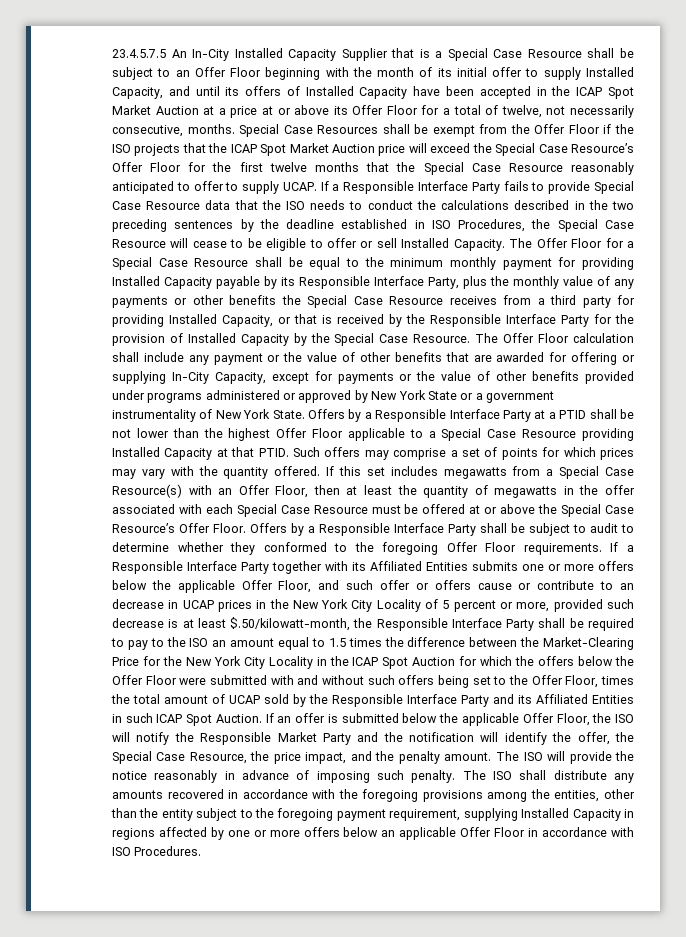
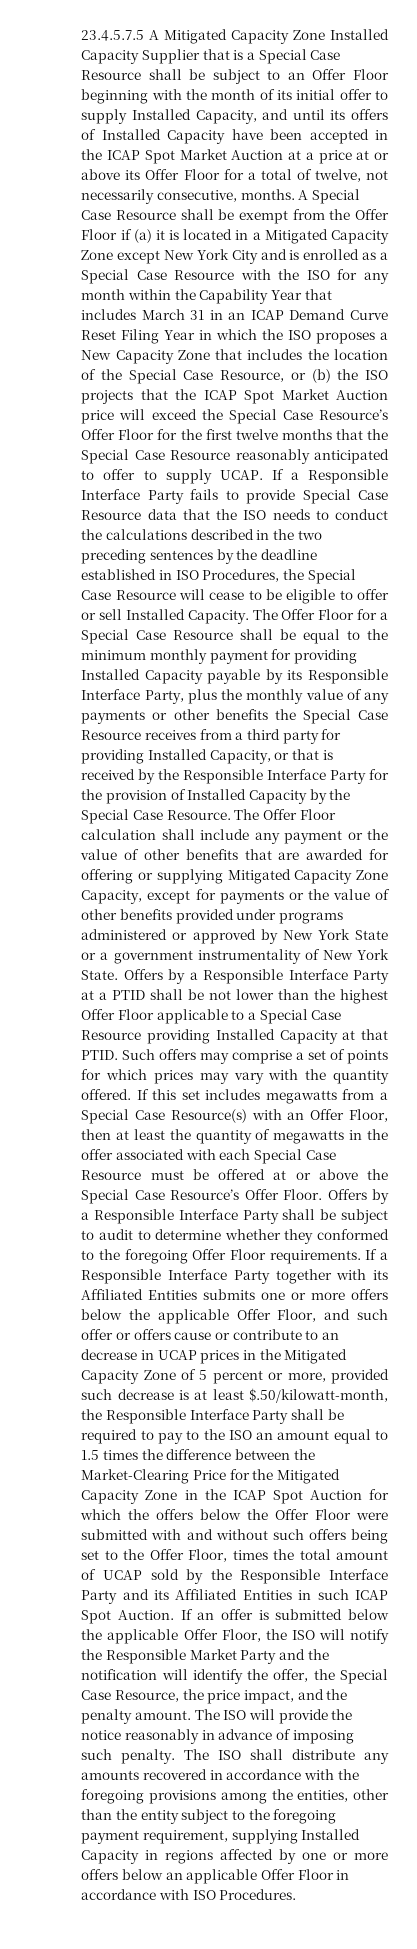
[171,49,230,61] An In-City -> [149,29,326,44] A Mitigated Capacity Zone
[239,124,379,137] Special Case Resources -> [298,189,360,204] [81,210,176,220] A Special Case Resource
(612, 129) none -> [133,229,390,244] [81,249,388,264] [81,269,390,284] [81,289,332,304] [81,309,389,320] [81,329,388,344] [81,349,388,364] [81,369,331,384] (a) it is located in a Mitigated Capacity Zone except New York City and is enrolled as a Special Case Resource with the ISO for any month within the Capability Year that includes March 31 in an ICAP Demand Curve Reset Filing Year in which the ISO proposes a New Capacity Zone that includes the location of the Special Case Resource, or (b)
[171,372,209,384] In-City -> [227,869,388,884] Mitigated Capacity Zone
[292,599,421,612] New York City Locality -> [284,1349,348,1364] [81,1370,176,1384] Mitigated Capacity Zone
[185,656,313,669] New York City Locality -> [276,1469,340,1484] [81,1490,178,1504] Mitigated Capacity Zone

